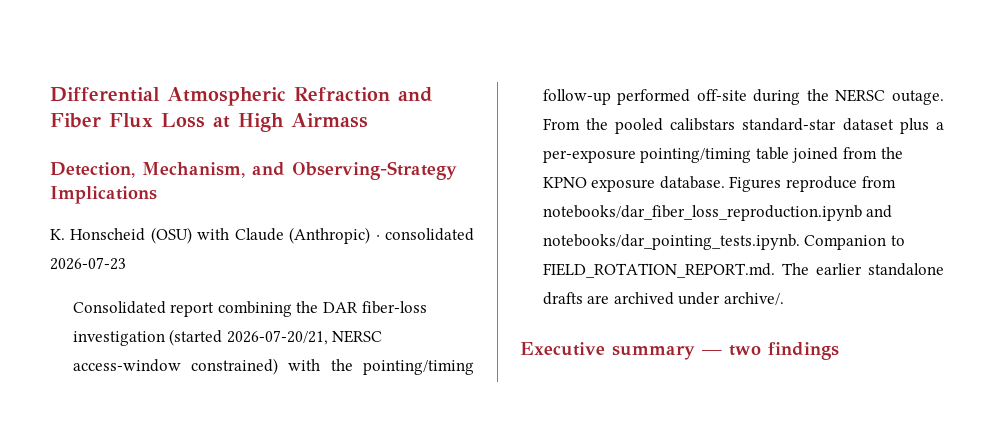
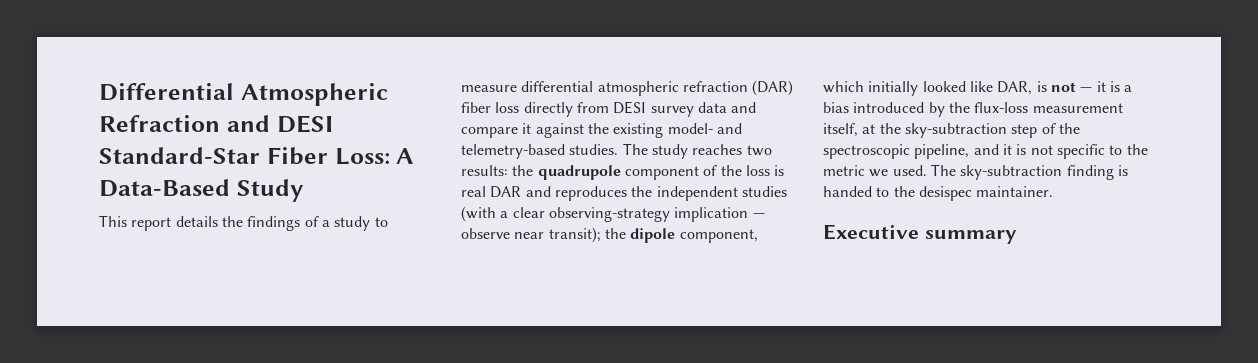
[50,113,368,132] [50,161,457,180] [50,186,157,204] [50,227,474,244] [50,257,126,270] [72,301,427,317] [72,329,383,346] [72,358,474,375] [542,89,944,105] [542,118,944,134] [542,147,903,163] [542,176,896,192] [542,205,893,221] [542,234,905,250] [542,263,944,278] [542,292,784,305] Fiber Flux Loss at High Airmass // Detection, Mechanism, and Observing-Strategy Implications // K. Honscheid (OSU) with Claude (Anthropic) · consolidated 2026-07-23 // Consolidated report combining the DAR fiber-loss investigation (started 2026-07-20/21, NERSC access-window constrained) with the pointing/timing follow-up performed off-site during the NERSC outage. From the pooled calibstars standard-star dataset plus a per-exposure pointing/timing table joined from the KPNO exposure database. Figures reproduce from notebooks/dar_fiber_loss_reproduction.ipynb and notebooks/dar_pointing_tests.ipynb. Companion to FIELD_ROTATION_REPORT.md. The earlier standalone drafts are archived under archive/. -> [276,115,333,133] [99,147,415,165] [99,179,303,202] [99,215,388,231] [461,80,794,96] [461,101,757,117] [461,123,742,138] [461,143,772,159] [461,165,785,180] [461,186,787,201] [461,206,765,222] [461,227,758,243] [823,81,1133,96] [823,102,1123,117] [823,123,1080,138] [823,144,1148,159] [823,164,1128,180] [823,186,1054,201] DESI Standard-Star Fiber Loss: A Data-Based Study // This report details the findings of a study to measure differential atmospheric refraction (DAR) fiber loss directly from DESI survey data and compare it against the existing model- and telemetry-based studies. The study reaches two results: the quadrupole component of the loss is real DAR and reproduces the independent studies (with a clear observing-strategy implication — observe near transit); the dipole component, which initially looked like DAR, is not — it is a bias introduced by the flux-loss measurement itself, at the sky-subtraction step of the spectroscopic pipeline, and it is not specific to the metric we used. The sky-subtraction finding is handed to the desispec maintainer.
[702,342,839,360] — two findings -> (1017, 237) none

